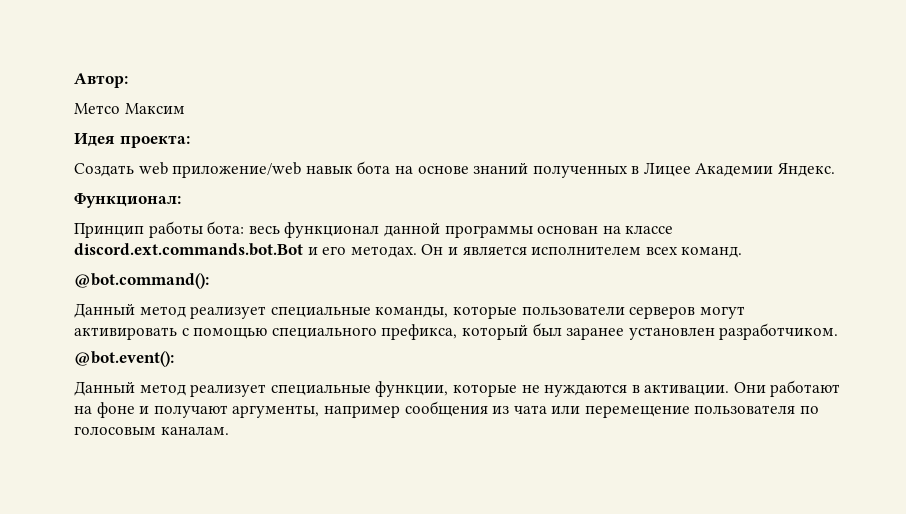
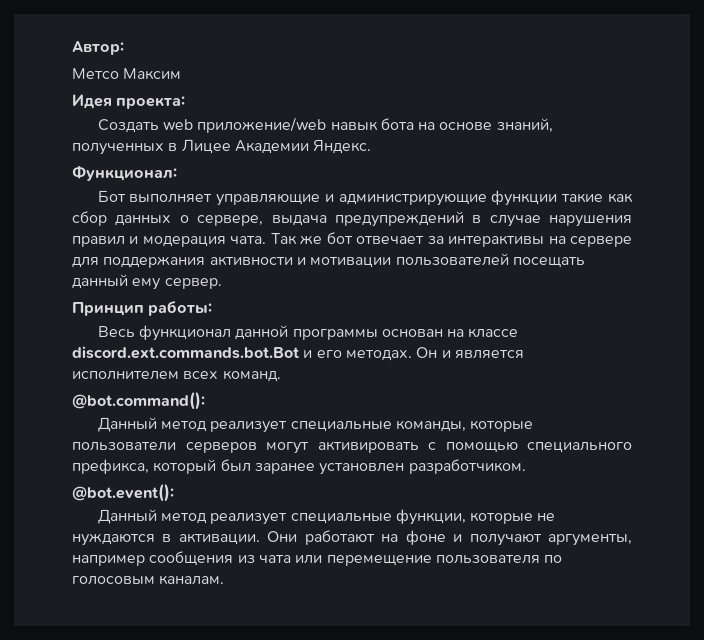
[473,162,529,174] знаний -> [496,118,553,133] знаний,
[74,221,280,238] Принцип работы бота: весь -> [97,190,633,206] [72,211,632,227] [72,232,632,247] [72,253,585,268] [72,274,222,290] [72,301,213,316] [97,326,135,337] Бот выполняет управляющие и администрирующие функции такие как сбор данных о сервере, выдача предупреждений в случае нарушения правил и модерация чата. Так же бот отвечает за интерактивы на сервере для поддержания активности и мотивации пользователей посещать данный ему сервер. // Принцип работы: // Весь

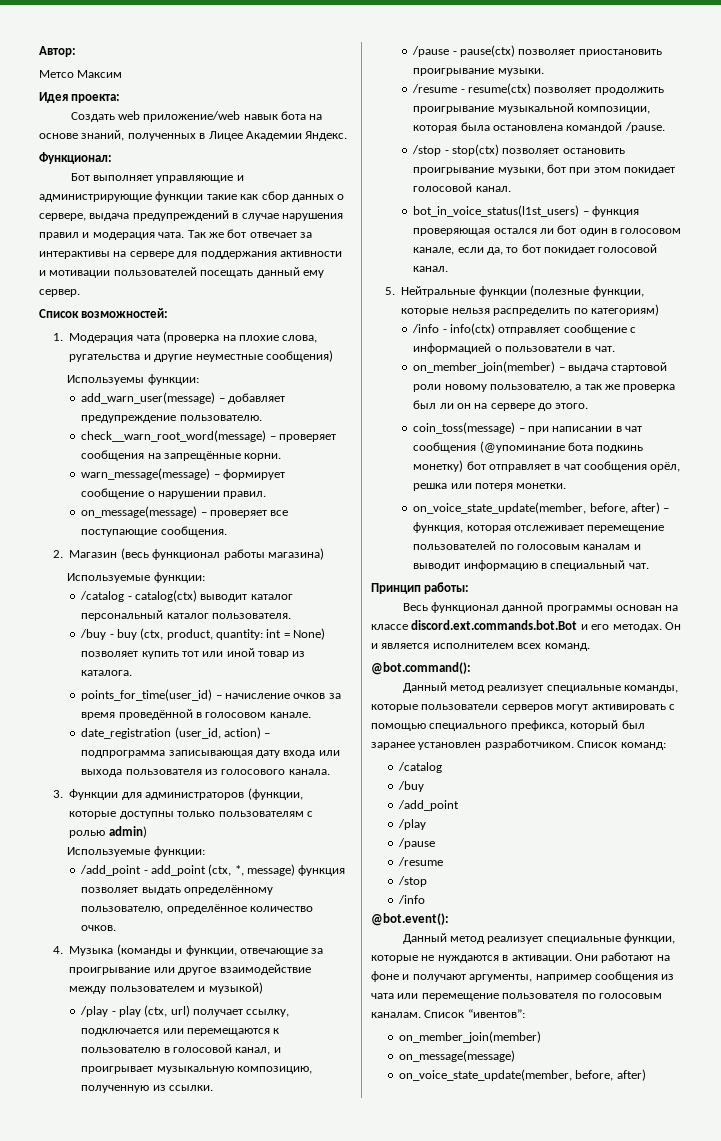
(222, 283) none -> [39,308,169,318] [53,331,318,343] [69,350,333,362] [67,374,199,385] [81,392,285,404] [81,415,262,423] [81,430,336,442] [81,450,282,461] [81,468,285,480] [81,488,267,499] [81,506,289,518] [81,526,227,537] [53,548,324,560] [67,572,205,583] [80,590,293,602] [81,610,291,621] [80,628,326,640] [81,648,306,659] [81,670,133,676] [81,689,341,701] [81,709,311,720] [81,727,271,739] [81,750,340,758] [81,769,330,777] [53,788,303,800] [69,811,313,819] [69,826,147,838] [67,846,205,857] [80,864,346,876] [81,885,273,895] [81,904,313,914] [81,925,117,931] [53,944,324,956] [69,964,311,975] [69,982,263,994] [80,1005,290,1017] [81,1028,280,1036] [81,1044,281,1055] [81,1066,312,1074] [81,1085,213,1093] [412,45,662,57] [413,68,544,76] [412,83,664,95] [413,103,650,114] [413,122,665,133] [412,144,625,156] [413,164,675,175] [413,183,511,192] [413,205,639,217] [413,225,682,236] [413,244,658,255] [413,266,449,272] [385,285,644,297] [401,304,659,316] [412,323,636,335] [413,343,615,354] [413,361,668,373] [413,384,676,392] [413,400,589,411] [413,422,642,434] [413,441,644,453] [413,460,681,472] [413,483,567,491] [413,502,670,514] [413,522,665,533] [413,541,641,550] [413,560,649,571] // Список возможностей: // 1. Модерация чата (проверка на плохие слова, ругательства и другие неуместные сообщения) // Используемы функции: // add_warn_user(message) – добавляет предупреждение пользователю. // check__warn_root_word(message) – проверяет сообщения на запрещённые корни. // warn_message(message) – формирует сообщение о нарушении правил. // on_message(message) – проверяет все поступающие сообщения. // 2. Магазин (весь функционал работы магазина) // Используемые функции: // /catalog - catalog(ctx) выводит каталог персональный каталог пользователя. // /buy - buy (ctx, product, quantity: int = None) позволяет купить тот или иной товар из каталога. // points_for_time(user_id) – начисление очков за время проведённой в голосовом канале. // date_registration (user_id, action) – подпрограмма записывающая дату входа или выхода пользователя из голосового канала. // 3. Функции для администраторов (функции, которые доступны только пользователям с ролью admin) // Используемые функции: // /add_point - add_point (ctx, *, message) функция позволяет выдать определённому пользователю, определённое количество очков. // 4. Музыка (команды и функции, отвечающие за проигрывание или другое взаимодействие между пользователем и музыкой) // /play - play (ctx, url) получает ссылку, подключается или перемещаются к пользователю в голосовой канал, и проигрывает музыкальную композицию, полученную из ссылки. // /pause - pause(ctx) позволяет приостановить проигрывание музыки. // /resume - resume(ctx) позволяет продолжить проигрывание музыкальной композиции, которая была остановлена командой /pause. // /stop - stop(ctx) позволяет остановить проигрывание музыки, бот при этом покидает голосовой канал. // bot_in_voice_status(l1st_users) – функция проверяющая остался ли бот один в голосовом канале, если да, то бот покидает голосовой канал. // 5. Нейтральные функции (полезные функции, которые нельзя распределить по категориям) // /info - info(ctx) отправляет сообщение с информацией о пользователи в чат. // on_member_join(member) – выдача стартовой роли новому пользователю, а так же проверка был ли он на сервере до этого. // coin_toss(message) – при написании в чат сообщения (@упоминание бота подкинь монетку) бот отправляет в чат сообщения орёл, решка или потеря монетки. // on_voice_state_update(member, before, after) – функция, которая отслеживает перемещение пользователей по голосовым каналам и выводит информацию в специальный чат.
(526, 466) none -> [577,740,666,750] [397,762,442,773] [397,781,424,792] [397,800,459,811] [397,819,426,830] [397,838,435,849] [397,857,443,866] [397,876,427,887] [397,895,425,904] Список команд: // /catalog // /buy // /add_point // /play // /pause // /resume // /stop // /info
(225, 580) none -> [424,1009,525,1018] [398,1031,541,1043] [398,1050,515,1062] [398,1069,646,1081] Список “ивентов”: // on_member_join(member) // on_message(message) // on_voice_state_update(member, before, after)

